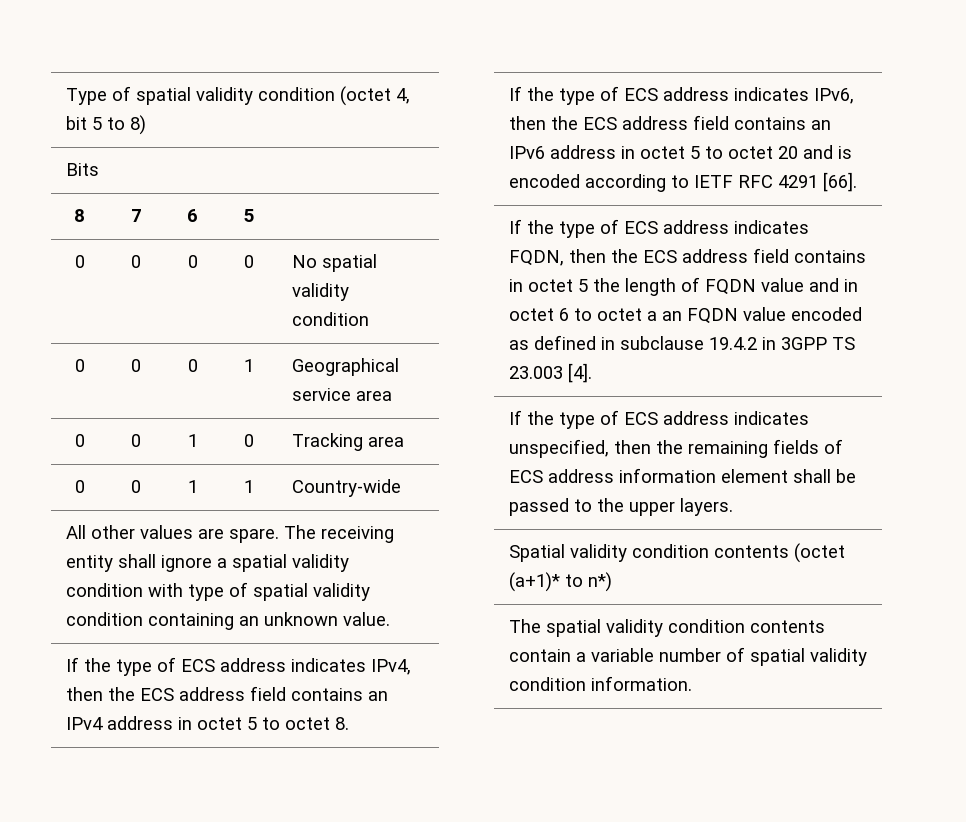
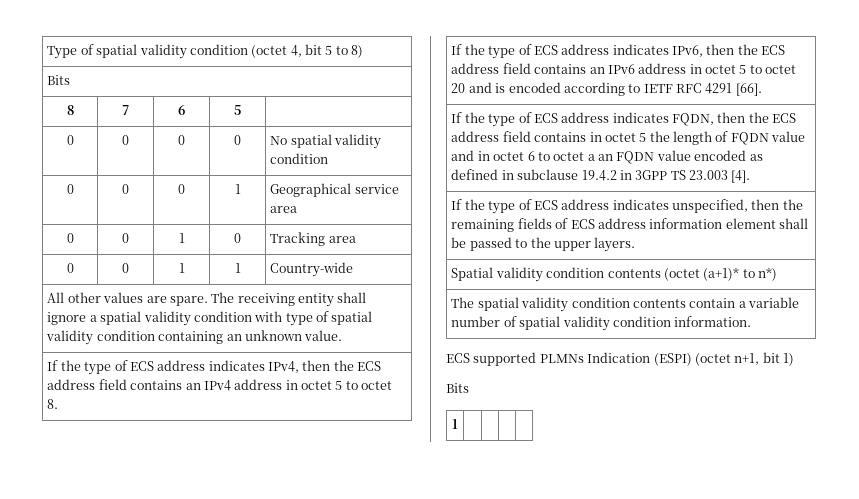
(692, 683) none -> [446,352,794,366] [446,383,469,393] [452,419,458,429] // ECS supported PLMNs Indication (ESPI) (octet n+1, bit 1) // Bits // 1 | | | |

